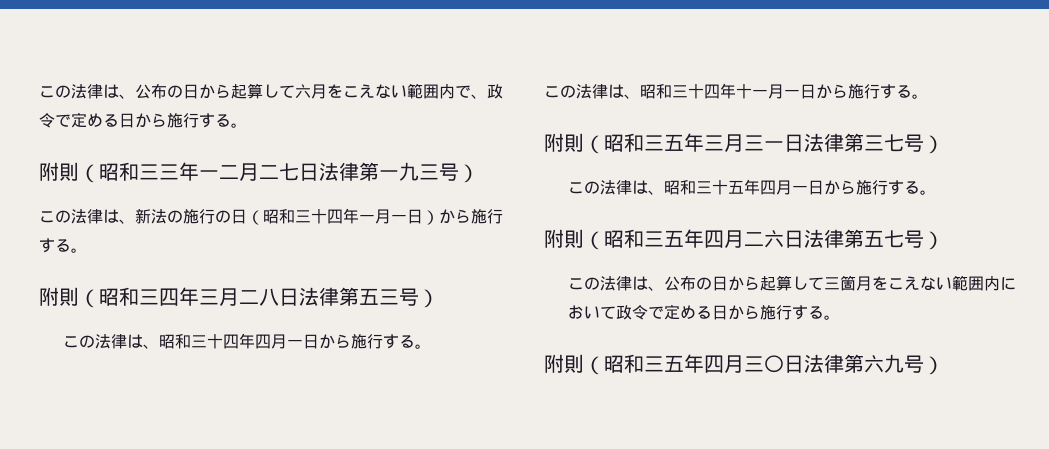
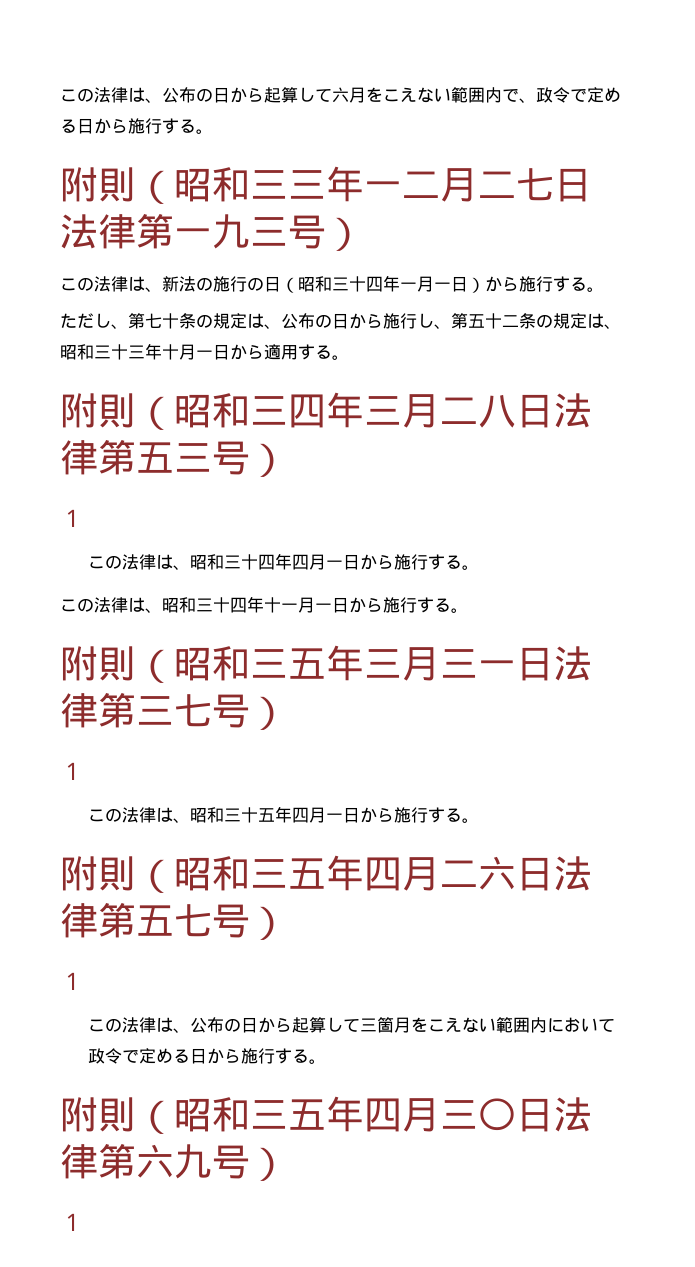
(87, 250) none -> [60,313,621,329] [60,343,349,360] // ただし、第七十条の規定は、公布の日から施行し、第五十二条の規定は、昭和三十三年十月一日から適用する。
(439, 298) none -> [60,509,84,527] // １
(944, 144) none -> [60,762,84,780] // １
(944, 240) none -> [60,972,84,990] // １
(944, 365) none -> [60,1213,84,1231] // １

